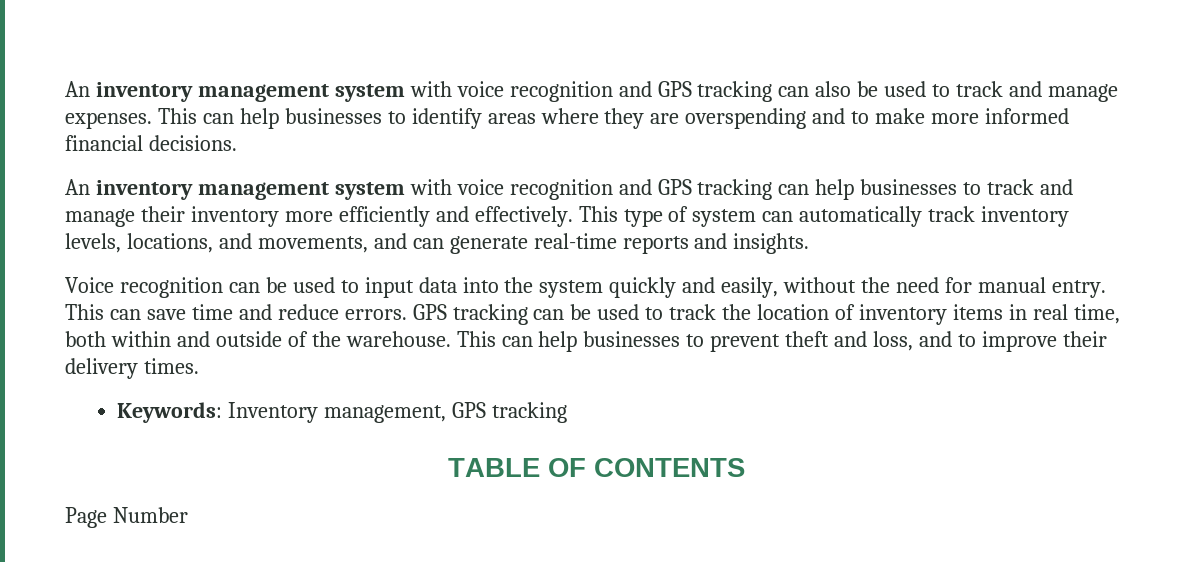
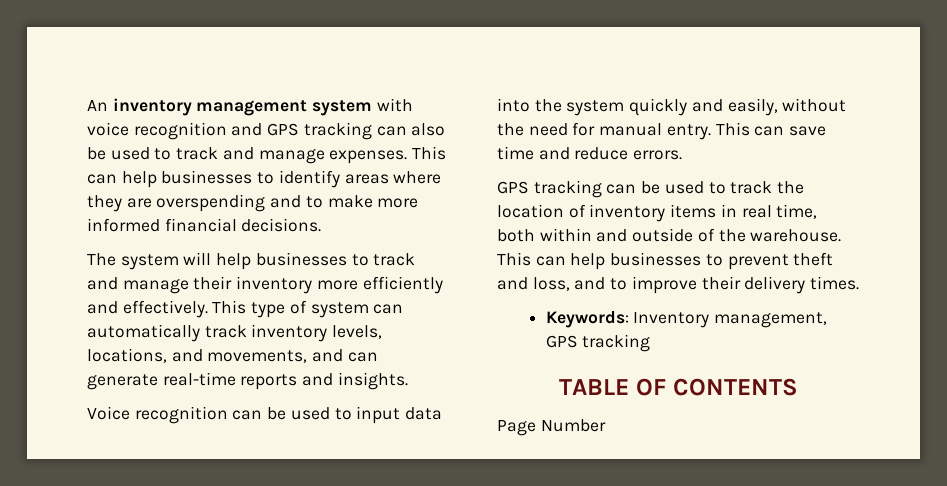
[65,179,810,200] An inventory management system with voice recognition and GPS tracking can -> [87,252,212,270] The system will
(407, 314) none -> (683, 155) //

